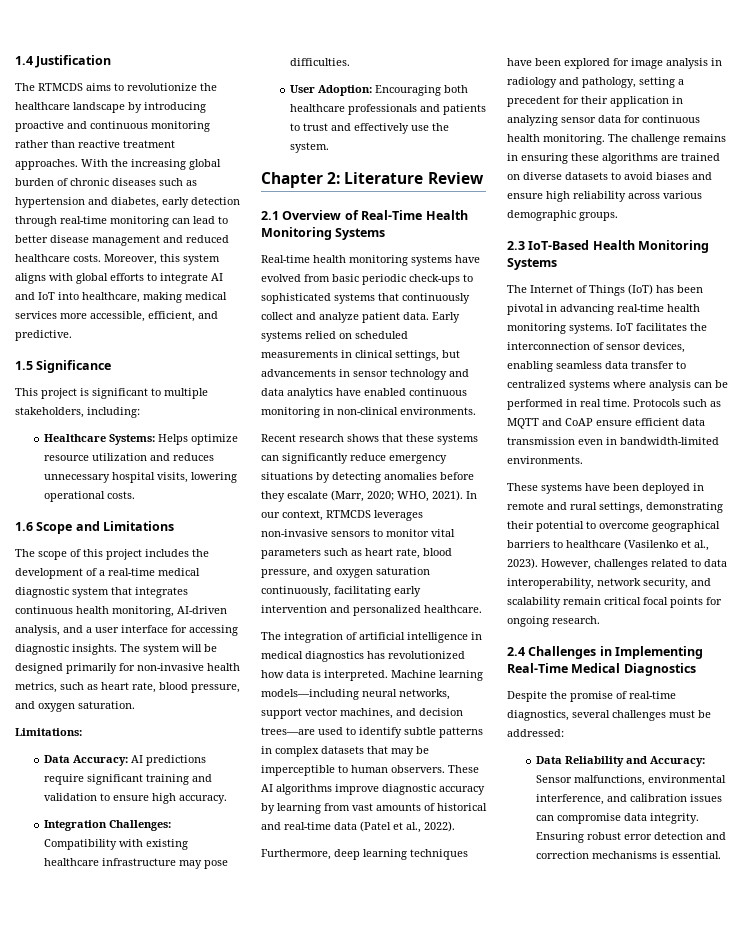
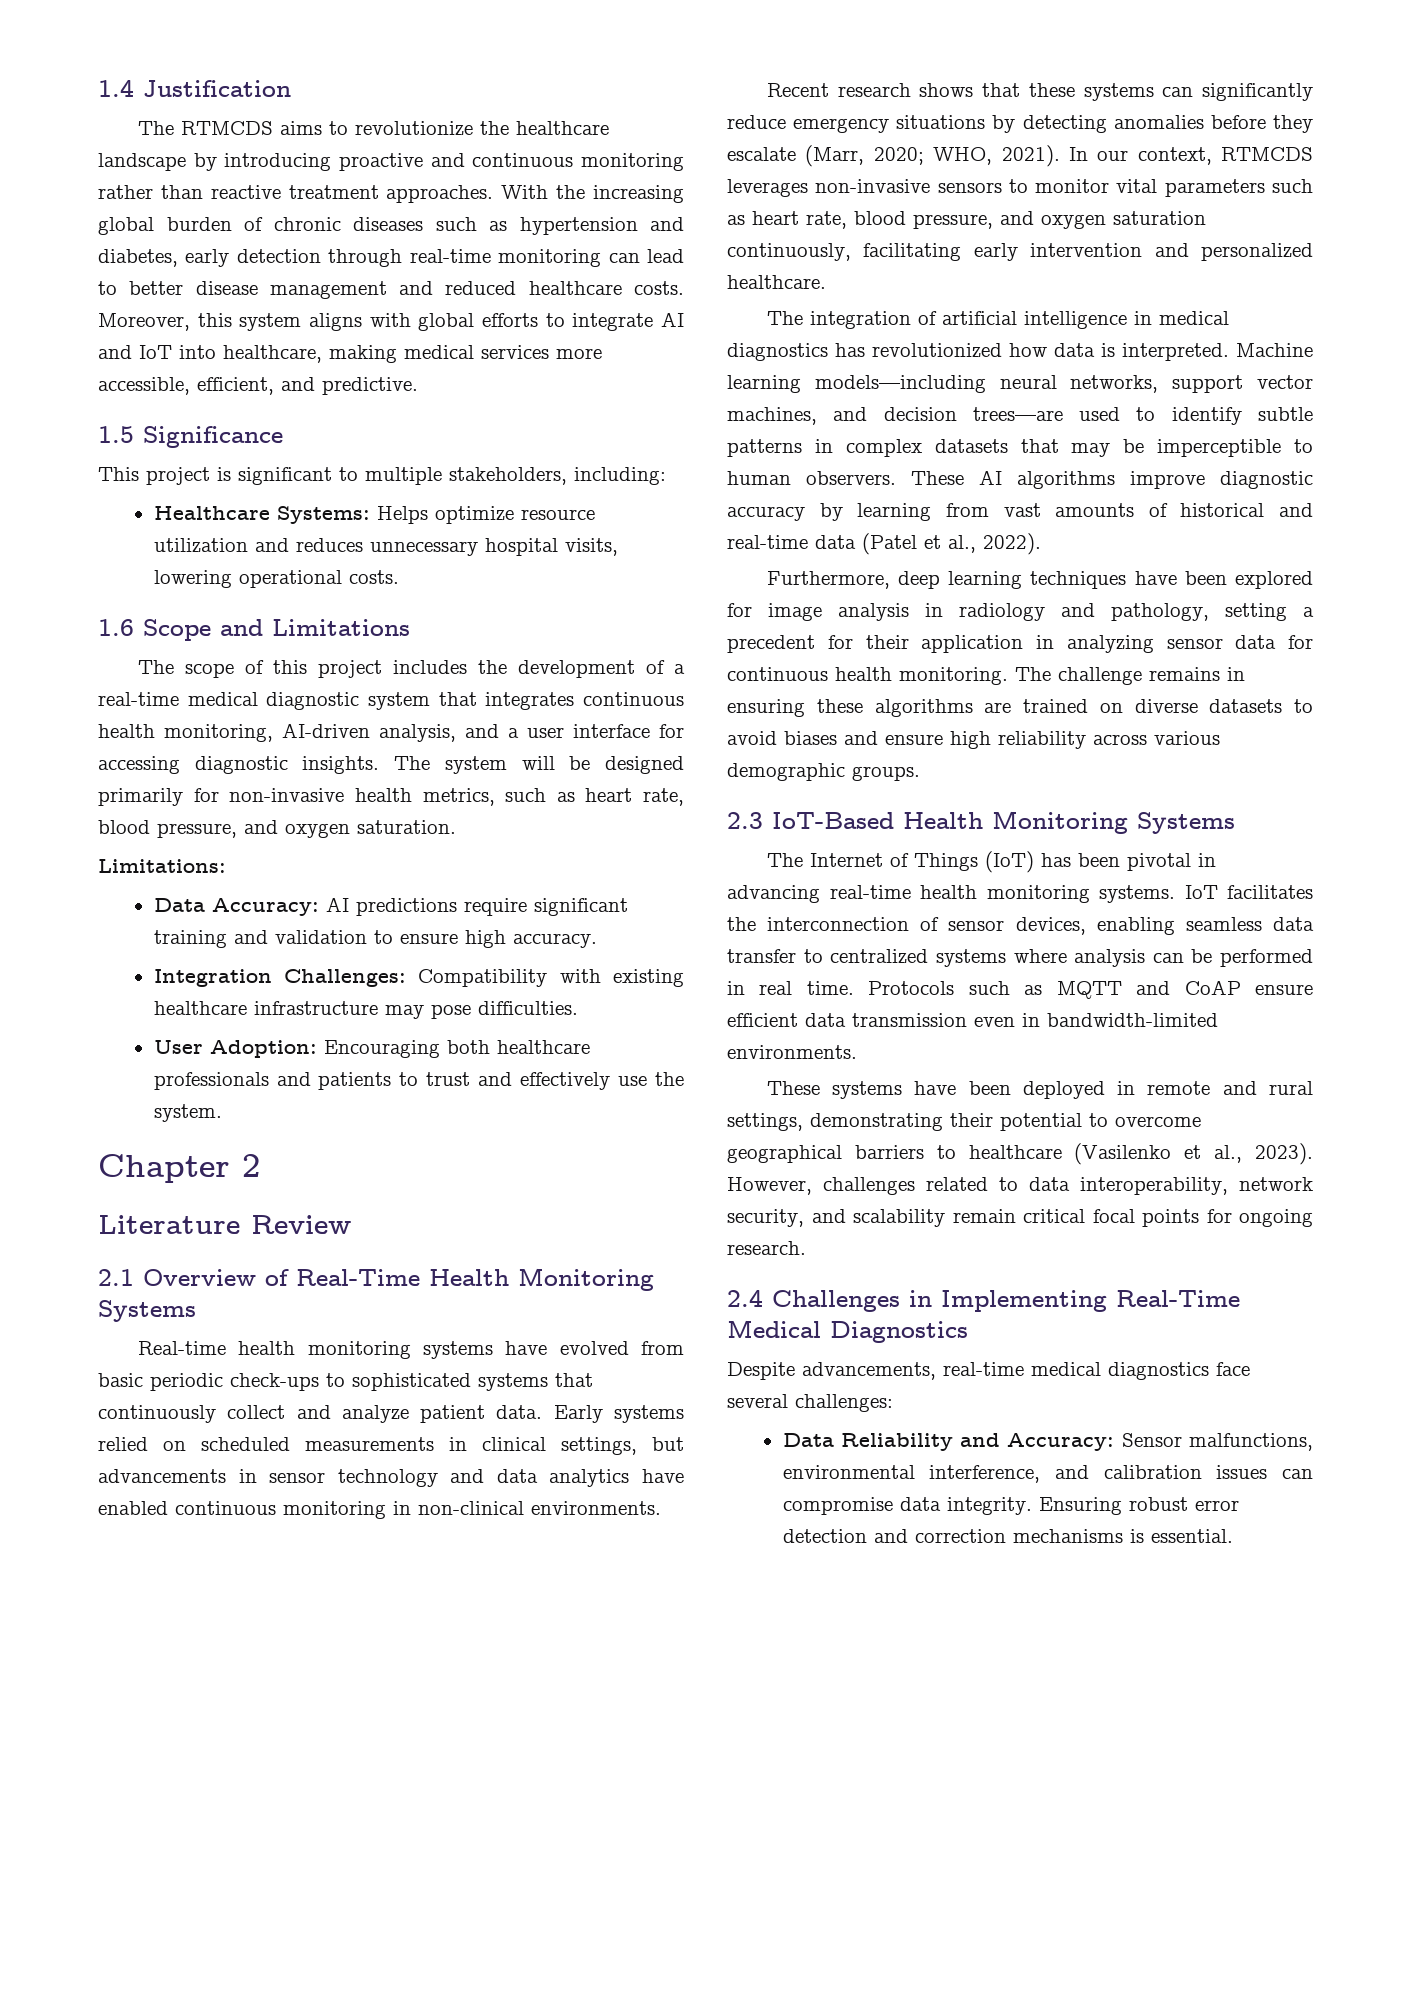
[327,172,341,184] 2: -> [242,1154,260,1177] 2 //
[550,691,676,702] [507,710,711,721] [507,729,564,737] the promise of real-time diagnostics, several challenges must be addressed: -> [802,1362,1250,1380] [727,1394,893,1412] advancements, real-time medical diagnostics face several challenges:

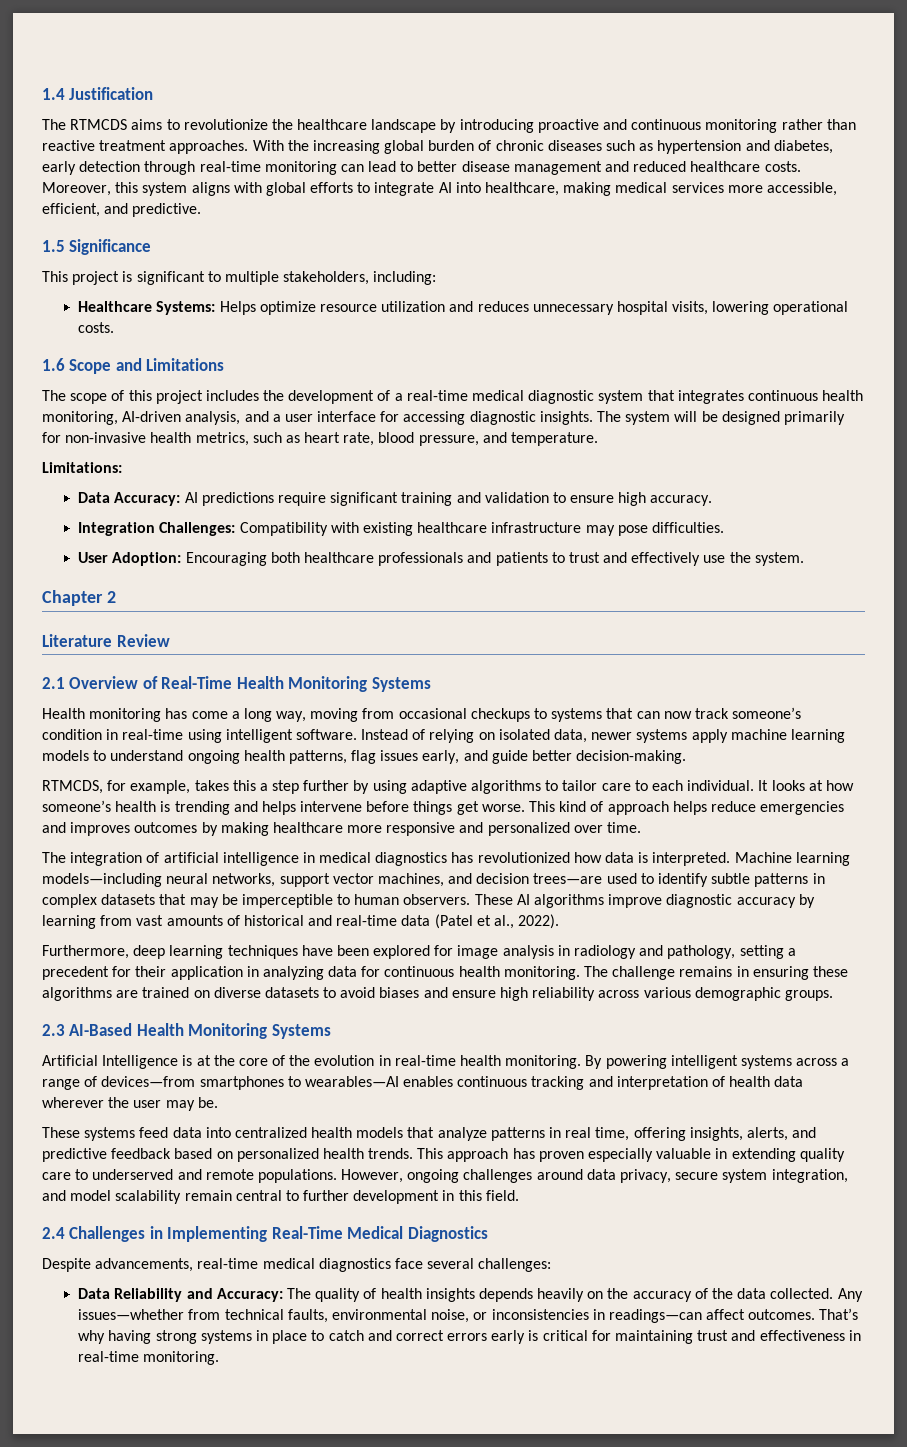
[98,345,172,359] and IoT -> (452, 187) none
[285,820,456,838] oxygen saturation. -> [511,432,599,446] temperature.
[137,1341,684,1359] [98,1373,593,1391] [98,1405,684,1423] [98,1437,684,1455] [98,1469,684,1487] [98,1501,661,1519] [766,83,1313,101] [727,115,1313,133] [727,145,1313,167] [727,179,1313,197] [727,211,1206,229] [727,243,1313,261] [727,275,826,289] Real-time health monitoring systems have evolved from basic periodic check-ups to sophisticated systems that continuously collect and analyze patient data. Early systems relied on scheduled measurements in clinical settings, but advancements in sensor technology and data analytics have enabled continuous monitoring in non-clinical environments. // Recent research shows that these systems can significantly reduce emergency situations by detecting anomalies before they escalate (Marr, 2020; WHO, 2021). In our context, RTMCDS leverages non-invasive sensors to monitor vital parameters such as heart rate, blood pressure, and oxygen saturation continuously, facilitating early intervention and personalized healthcare. -> [42,707,802,722] [42,729,845,743] [42,750,687,764] [42,780,854,794] [42,800,845,815] [42,822,642,836] Health monitoring has come a long way, moving from occasional checkups to systems that can now track someone’s condition in real-time using intelligent software. Instead of relying on isolated data, newer systems apply machine learning models to understand ongoing health patterns, flag issues early, and guide better decision-making. // RTMCDS, for example, takes this a step further by using adaptive algorithms to tailor care to each individual. It looks at how someone’s health is trending and helps intervene before things get worse. This kind of approach helps reduce emergencies and improves outcomes by making healthcare more responsive and personalized over time.
[1166,638,1223,649] sensor -> (324, 973) none
[772,811,1235,834] [766,851,1216,873] [727,885,1313,903] [727,917,1314,935] [727,949,1313,967] [727,980,1313,999] [727,1013,1218,1027] [727,1045,857,1059] [766,1081,1313,1099] [727,1113,1201,1131] [727,1143,1313,1165] [727,1177,1313,1195] [727,1209,1313,1227] [727,1241,806,1255] IoT-Based Health Monitoring Systems // The Internet of Things (IoT) has been pivotal in advancing real-time health monitoring systems. IoT facilitates the interconnection of sensor devices, enabling seamless data transfer to centralized systems where analysis can be performed in real time. Protocols such as MQTT and CoAP ensure efficient data transmission even in bandwidth-limited environments. // These systems have been deployed in remote and rural settings, demonstrating their potential to overcome geographical barriers to healthcare (Vasilenko et al., 2023). However, challenges related to data interoperability, network security, and scalability remain critical focal points for ongoing research. -> [69,1023,331,1039] [42,1055,850,1069] [42,1076,804,1090] [42,1097,218,1111] [42,1127,817,1141] [42,1148,845,1162] [42,1169,848,1183] [42,1190,519,1204] AI-Based Health Monitoring Systems // Artificial Intelligence is at the core of the evolution in real-time health monitoring. By powering intelligent systems across a range of devices—from smartphones to wearables—AI enables continuous tracking and interpretation of health data wherever the user may be. // These systems feed data into centralized health models that analyze patterns in real time, offering insights, alerts, and predictive feedback based on personalized health trends. This approach has proven especially valuable in extending quality care to underserved and remote populations. However, ongoing challenges around data privacy, secure system integration, and model scalability remain central to further development in this field.
[1121,1433,1313,1451] [782,1465,1313,1483] [782,1497,1239,1515] [782,1529,1233,1543] Sensor malfunctions, environmental interference, and calibration issues can compromise data integrity. Ensuring robust error detection and correction mechanisms is essential. -> [286,1288,863,1302] [78,1308,859,1323] [78,1330,861,1344] [78,1351,220,1365] The quality of health insights depends heavily on the accuracy of the data collected. Any issues—whether from technical faults, environmental noise, or inconsistencies in readings—can affect outcomes. That’s why having strong systems in place to catch and correct errors early is critical for maintaining trust and effectiveness in real-time monitoring.

